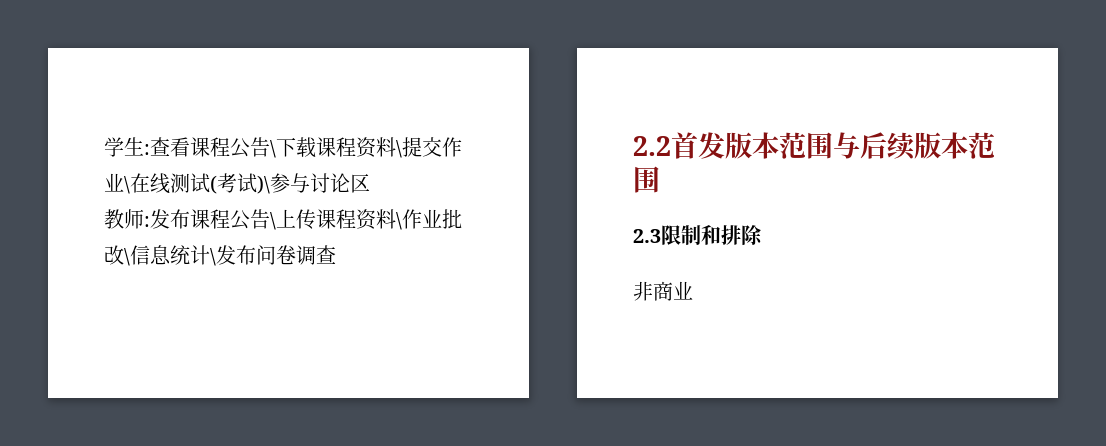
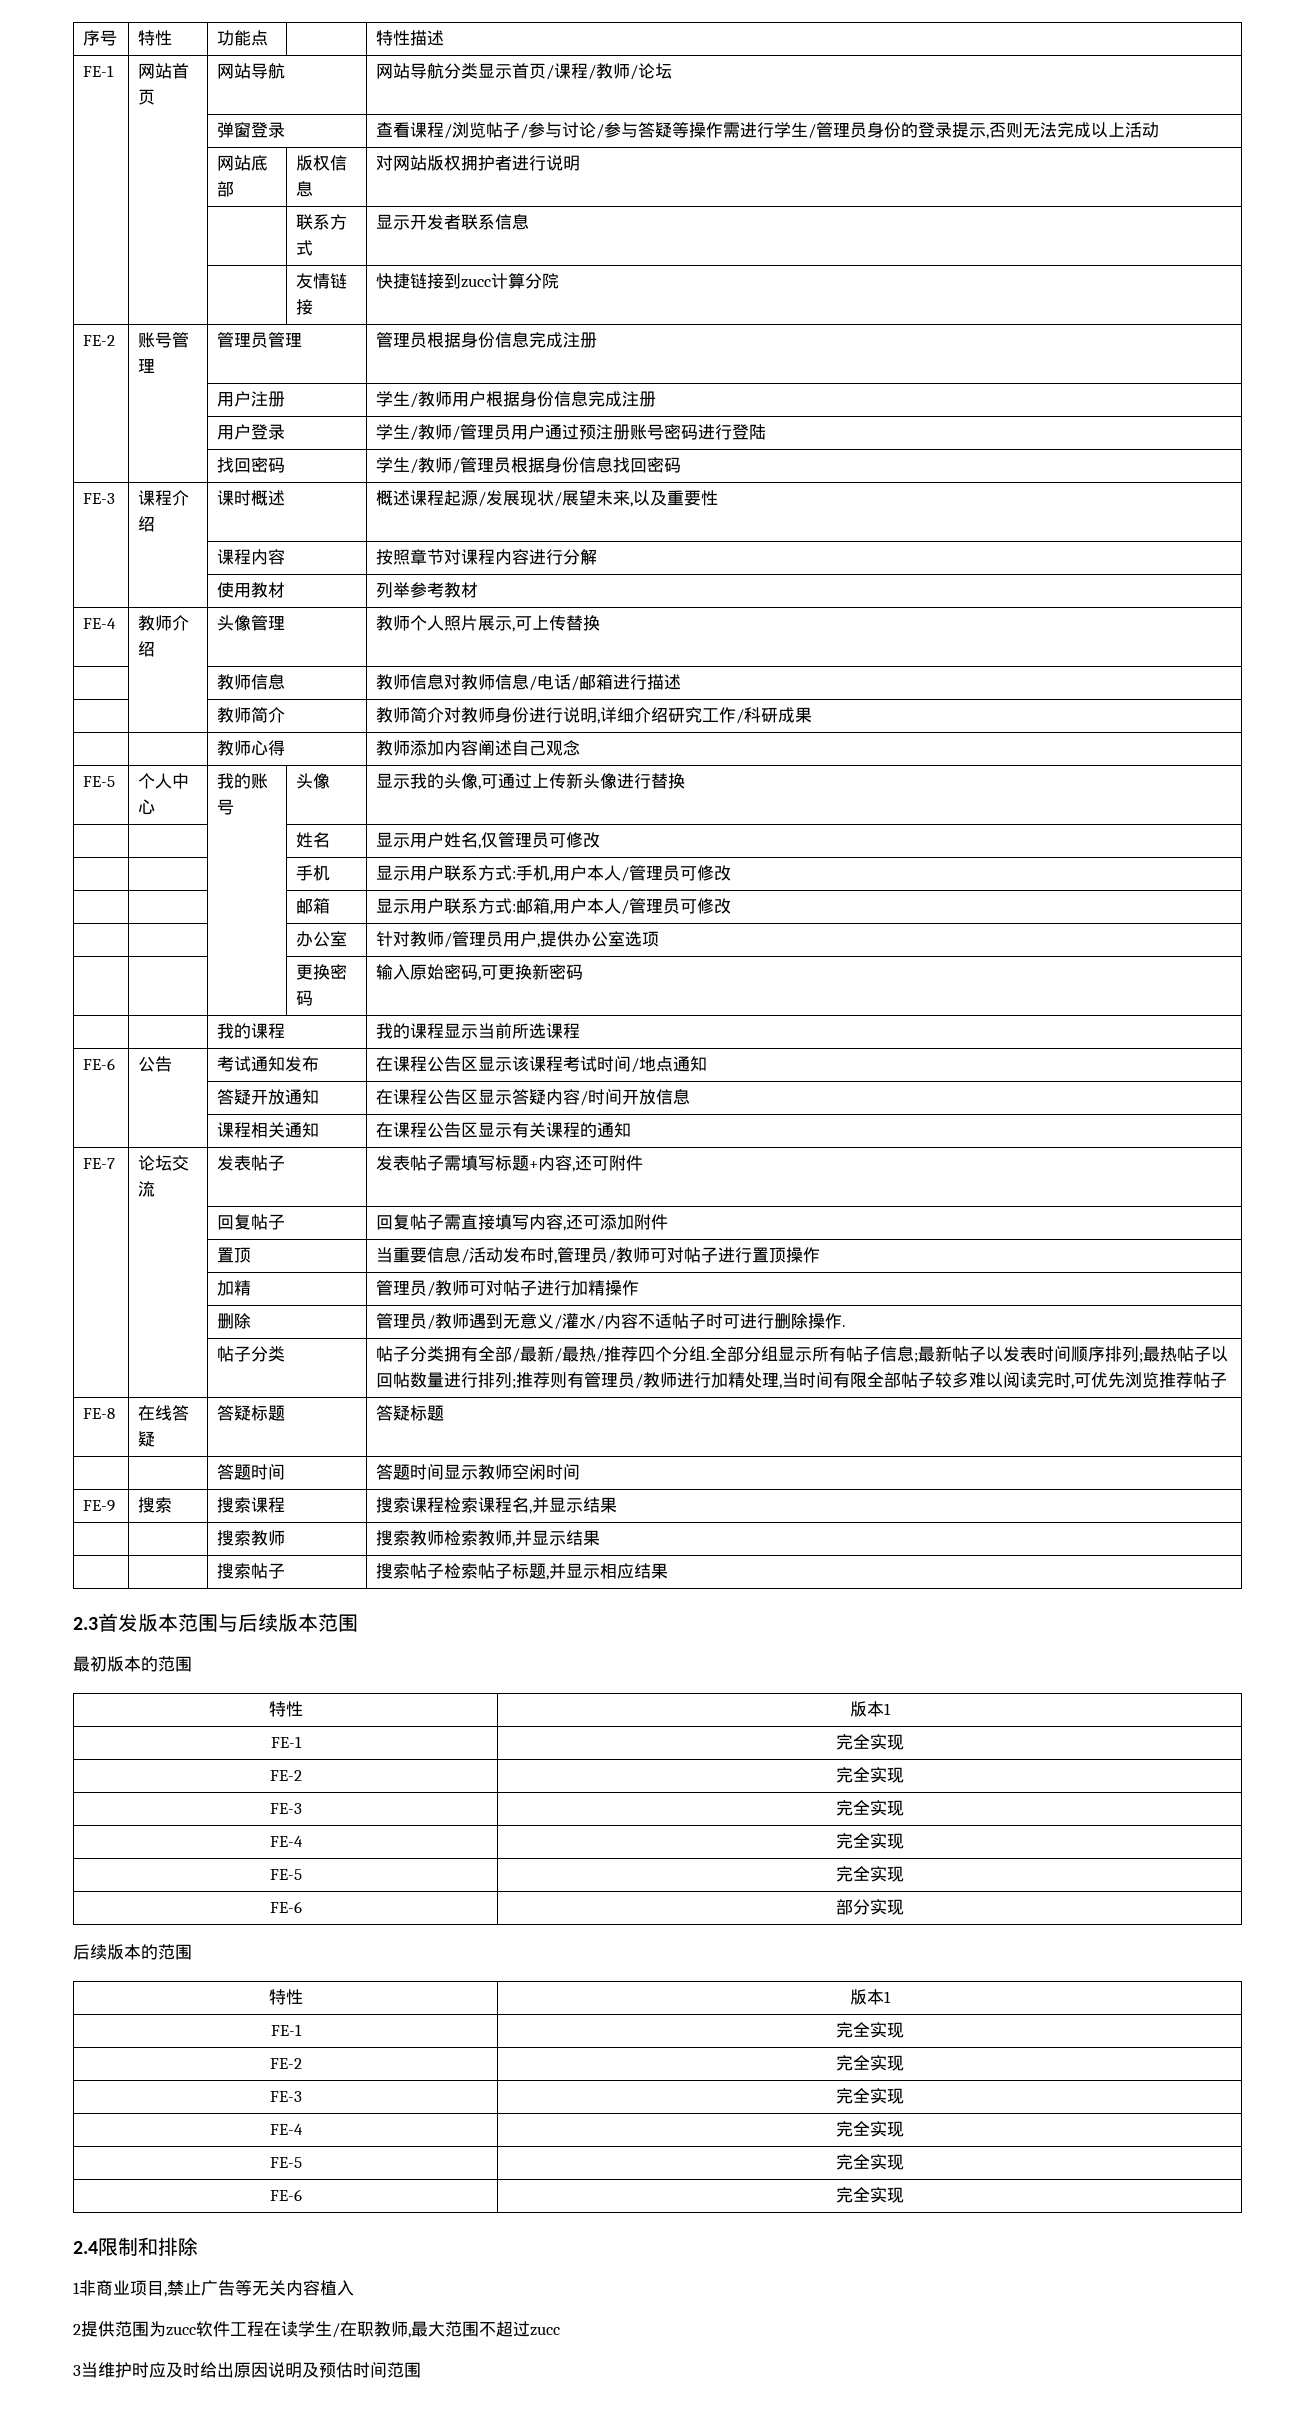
[104,137,462,158] [104,173,370,194] [104,209,462,230] [104,245,336,266] [633,136,671,156] 学生:查看课程公告\下载课程资料\提交作业\在线测试(考试)\参与讨论区 // 教师:发布课程公告\上传课程资料\作业批改\信息统计\发布问卷调查 // 2.2 -> [83,30,118,46] [138,30,173,46] [217,30,269,46] [376,30,445,46] [83,65,115,77] [138,63,190,79] [138,89,156,105] [217,63,286,79] [376,63,673,80] [217,122,286,138] [376,122,1160,139] [217,155,269,171] [217,181,235,197] [296,155,348,171] [296,181,314,197] [376,155,581,171] [296,214,348,230] [296,240,314,256] [376,214,530,230] [296,273,348,289] [296,299,314,315] [376,273,560,289] [83,335,116,346] [138,332,190,348] [138,358,156,373] [217,332,303,348] [376,332,598,348] [217,391,286,407] [376,391,657,408] [217,424,286,440] [376,424,767,441] [217,457,286,473] [376,457,682,474] [83,493,116,504] [138,490,190,506] [138,516,156,532] [217,490,286,506] [376,490,719,507] [217,549,286,565] [376,549,598,565] [217,582,286,598] [376,582,479,598] [83,618,117,629] [138,615,190,631] [138,641,156,657] [217,615,286,631] [376,615,601,632] [217,674,286,690] [376,674,682,691] [217,707,286,723] [376,707,813,724] [217,740,286,756] [376,740,581,756] [83,776,116,787] [138,773,190,789] [138,799,156,815] [217,773,269,789] [217,799,235,815] [296,773,331,789] [376,773,686,790] [296,832,331,848] [376,832,601,849] [296,865,331,881] [376,865,732,882] [296,898,331,914] [376,898,732,915] [296,931,348,947] [376,931,660,948] [296,964,348,980] [296,990,314,1006] [376,964,584,981] [217,1023,286,1039] [376,1023,581,1039] [83,1058,116,1070] [138,1056,173,1072] [217,1056,320,1072] [376,1056,708,1073] [217,1089,320,1105] [376,1089,691,1106] [217,1122,320,1138] [376,1122,632,1138] [83,1158,116,1169] [138,1155,190,1171] [138,1181,156,1197] [217,1155,286,1171] [376,1155,644,1172] [217,1214,286,1230] [376,1214,669,1231] [217,1247,252,1263] [376,1247,821,1264] [217,1280,252,1296] [376,1280,640,1297] [217,1313,252,1329] [376,1313,847,1330] [217,1346,286,1362] [376,1346,1229,1363] [376,1372,1228,1389] [83,1408,116,1419] [138,1405,190,1421] [138,1431,156,1447] [217,1405,286,1421] [376,1405,445,1421] [217,1464,286,1480] [376,1464,581,1480] [83,1500,116,1512] [138,1497,173,1513] [217,1497,286,1513] [376,1497,618,1514] [217,1530,286,1546] [376,1530,601,1547] [217,1563,286,1579] [376,1563,669,1580] [73,1617,98,1630] 序号 | 特性 | 功能点 | | 特性描述 // FE-1 | 网站首页 | 网站导航 | 网站导航分类显示首页/课程/教师/论坛 // | | 弹窗登录 | 查看课程/浏览帖子/参与讨论/参与答疑等操作需进行学生/管理员身份的登录提示,否则无法完成以上活动 // | | 网站底部 | 版权信息 | 对网站版权拥护者进行说明 // | | | 联系方式 | 显示开发者联系信息 // | | | 友情链接 | 快捷链接到zucc计算分院 // FE-2 | 账号管理 | 管理员管理 | 管理员根据身份信息完成注册 // | | 用户注册 | 学生/教师用户根据身份信息完成注册 // | | 用户登录 | 学生/教师/管理员用户通过预注册账号密码进行登陆 // | | 找回密码 | 学生/教师/管理员根据身份信息找回密码 // FE-3 | 课程介绍 | 课时概述 | 概述课程起源/发展现状/展望未来,以及重要性 // | | 课程内容 | 按照章节对课程内容进行分解 // | | 使用教材 | 列举参考教材 // FE-4 | 教师介绍 | 头像管理 | 教师个人照片展示,可上传替换 // | | 教师信息 | 教师信息对教师信息/电话/邮箱进行描述 // | | 教师简介 | 教师简介对教师身份进行说明,详细介绍研究工作/科研成果 // | | 教师心得 | 教师添加内容阐述自己观念 // FE-5 | 个人中心 | 我的账号 | 头像 | 显示我的头像,可通过上传新头像进行替换 // | | | 姓名 | 显示用户姓名,仅管理员可修改 // | | | 手机 | 显示用户联系方式:手机,用户本人/管理员可修改 // | | | 邮箱 | 显示用户联系方式:邮箱,用户本人/管理员可修改 // | | | 办公室 | 针对教师/管理员用户,提供办公室选项 // | | | 更换密码 | 输入原始密码,可更换新密码 // | | 我的课程 | 我的课程显示当前所选课程 // FE-6 | 公告 | 考试通知发布 | 在课程公告区显示该课程考试时间/地点通知 // | | 答疑开放通知 | 在课程公告区显示答疑内容/时间开放信息 // | | 课程相关通知 | 在课程公告区显示有关课程的通知 // FE-7 | 论坛交流 | 发表帖子 | 发表帖子需填写标题+内容,还可附件 // | | 回复帖子 | 回复帖子需直接填写内容,还可添加附件 // | | 置顶 | 当重要信息/活动发布时,管理员/教师可对帖子进行置顶操作 // | | 加精 | 管理员/教师可对帖子进行加精操作 // | | 删除 | 管理员/教师遇到无意义/灌水/内容不适帖子时可进行删除操作. // | | 帖子分类 | 帖子分类拥有全部/最新/最热/推荐四个分组.全部分组显示所有帖子信息;最新帖子以发表时间顺序排列;最热帖子以回帖数量进行排列;推荐则有管理员/教师进行加精处理,当时间有限全部帖子较多难以阅读完时,可优先浏览推荐帖子 // FE-8 | 在线答疑 | 答疑标题 | 答疑标题 // | | 答题时间 | 答题时间显示教师空闲时间 // FE-9 | 搜索 | 搜索课程 | 搜索课程检索课程名,并显示结果 // | | 搜索教师 | 搜索教师检索教师,并显示结果 // | | 搜索帖子 | 搜索帖子检索帖子标题,并显示相应结果 // 2.3
[633,225,763,246] [633,281,693,301] 2.3限制和排除 // 非商业 -> [73,1656,192,1672] [268,1701,303,1717] [849,1701,891,1717] [270,1736,302,1748] [835,1734,904,1750] [269,1770,302,1781] [835,1767,904,1783] [269,1803,302,1814] [835,1800,904,1816] [269,1836,303,1847] [835,1833,904,1849] [269,1869,302,1880] [835,1866,904,1882] [269,1901,302,1913] [835,1899,904,1915] [73,1944,192,1960] [268,1989,303,2005] [849,1989,891,2005] [270,2024,302,2036] [835,2022,904,2038] [269,2058,302,2069] [835,2055,904,2071] [269,2091,302,2102] [835,2088,904,2104] [269,2124,303,2135] [835,2121,904,2137] [269,2157,302,2168] [835,2154,904,2170] [269,2189,302,2201] [835,2187,904,2203] [73,2237,198,2256] [73,2280,354,2297] [73,2321,560,2338] [73,2362,421,2378] 最初版本的范围 // 特性 | 版本1 // FE-1 | 完全实现 // FE-2 | 完全实现 // FE-3 | 完全实现 // FE-4 | 完全实现 // FE-5 | 完全实现 // FE-6 | 部分实现 // 后续版本的范围 // 特性 | 版本1 // FE-1 | 完全实现 // FE-2 | 完全实现 // FE-3 | 完全实现 // FE-4 | 完全实现 // FE-5 | 完全实现 // FE-6 | 完全实现 // 2.4限制和排除 // 1非商业项目,禁止广告等无关内容植入 // 2提供范围为zucc软件工程在读学生/在职教师,最大范围不超过zucc // 3当维护时应及时给出原因说明及预估时间范围

